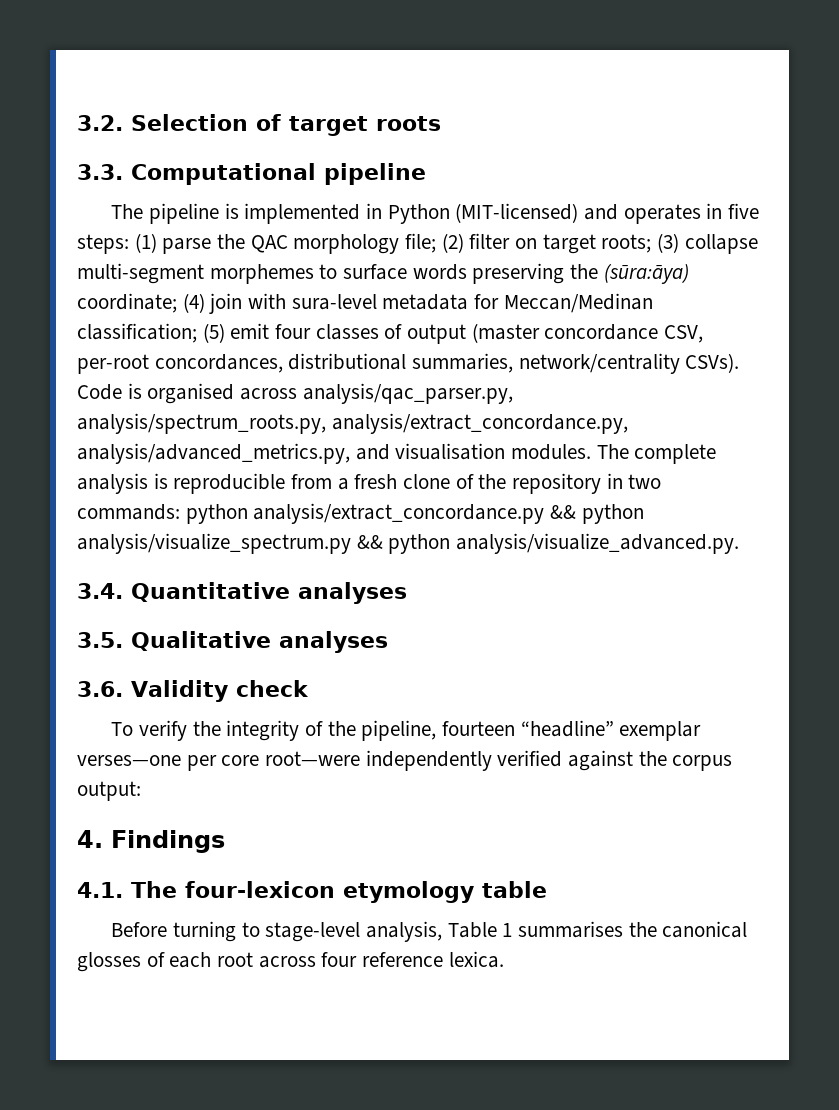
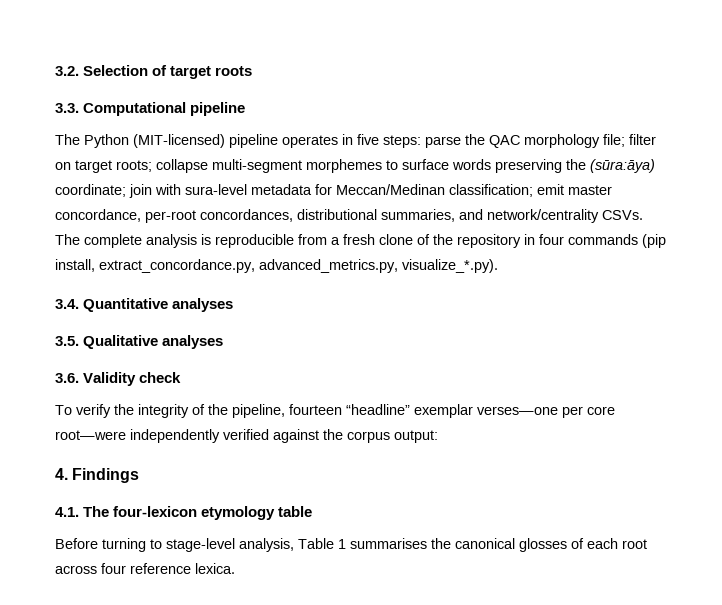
[149,203,383,224] pipeline is implemented in -> (80, 139) none
[584,204,619,220] and -> [229,134,278,148] pipeline
[134,233,157,253] (1) -> (421, 141) none
[441,233,464,253] (2) -> (625, 140) none
[657,233,680,253] (3) -> (152, 166) none
[182,293,205,313] (4) -> (126, 190) none
[202,323,704,344] [77,353,740,374] [77,383,513,404] [77,413,628,434] [77,443,592,464] (5) emit four classes of output (master concordance CSV, per-root concordances, distributional summaries, network/centrality CSVs). Code is organised across analysis/qac_parser.py, analysis/spectrum_roots.py, analysis/extract_concordance.py, analysis/advanced_metrics.py, and visualisation modules. -> [537,184,612,195] [55,209,643,223] emit master concordance, per-root concordances, distributional summaries, and network/centrality CSVs.
[628,474,662,489] [77,503,644,524] [77,533,740,554] two commands: python analysis/extract_concordance.py && python analysis/visualize_spectrum.py && python analysis/visualize_advanced.py. -> [539,234,666,248] [55,259,498,273] four commands (pip install, extract_concordance.py, advanced_metrics.py, visualize_*.py).

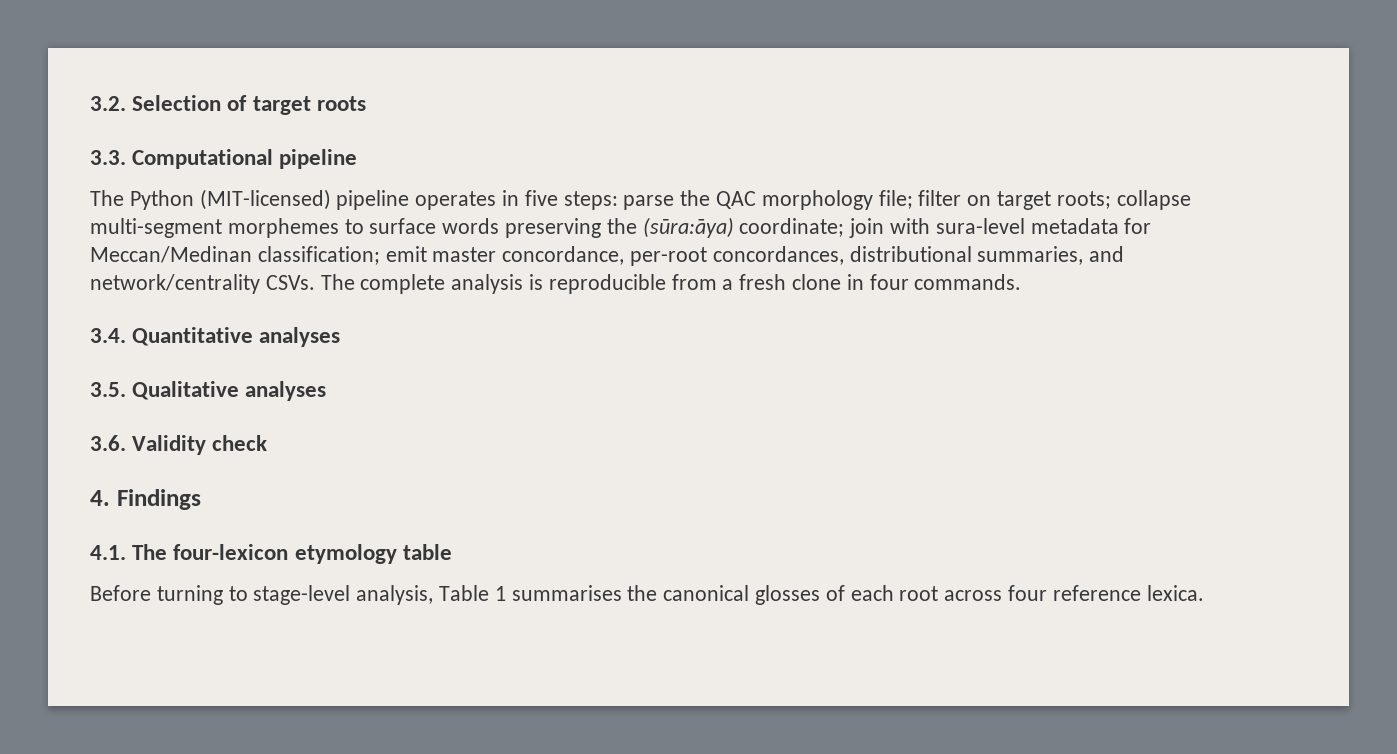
[417,234,666,248] [55,259,498,273] of the repository in four commands (pip install, extract_concordance.py, advanced_metrics.py, visualize_*.py). -> [846,274,1022,290] in four commands.
[55,404,615,418] [55,429,438,443] // To verify the integrity of the pipeline, fourteen “headline” exemplar verses—one per core root—were independently verified against the corpus output: -> (268, 443) none

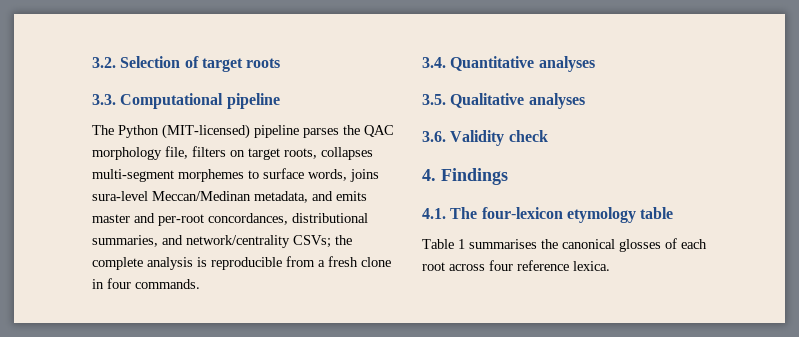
[415,190,1191,210] [90,217,1152,238] [90,246,625,265] operates in five steps: parse the QAC morphology file; filter on target roots; collapse multi-segment morphemes to surface words preserving the (sūra:āya) coordinate; join with sura-level metadata for Meccan/Medinan classification; emit master concordance, -> [303,125,394,138] [92,146,373,160] [92,168,379,182] [92,191,367,203] [92,213,155,223] parses the QAC morphology file, filters on target roots, collapses multi-segment morphemes to surface words, joins sura-level Meccan/Medinan metadata, and emits master and
[265,274,355,290] CSVs. The -> [293,235,352,248] CSVs; the
[90,585,434,605] Before turning to stage-level analysis, -> (674, 213) none

